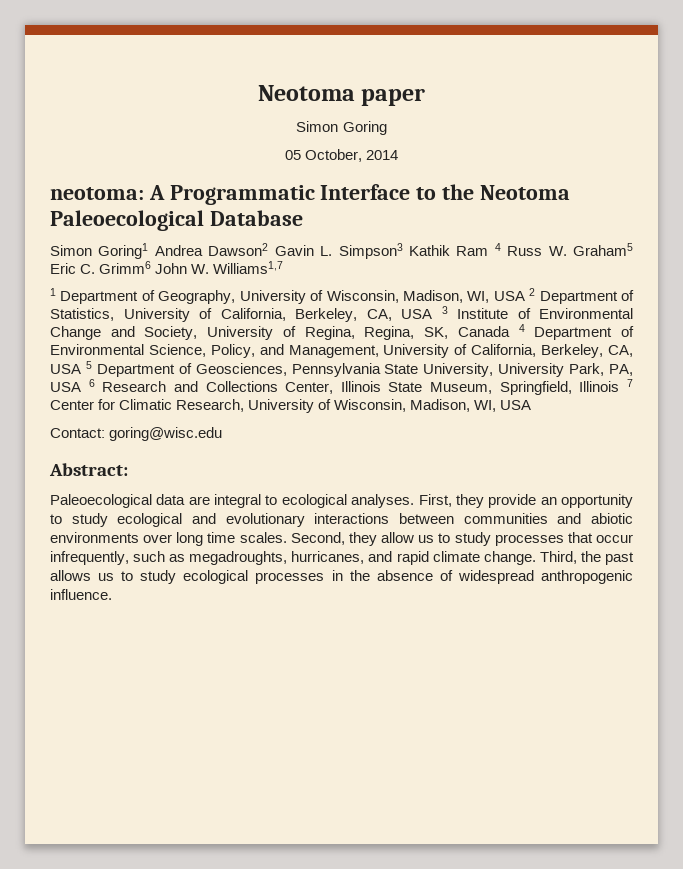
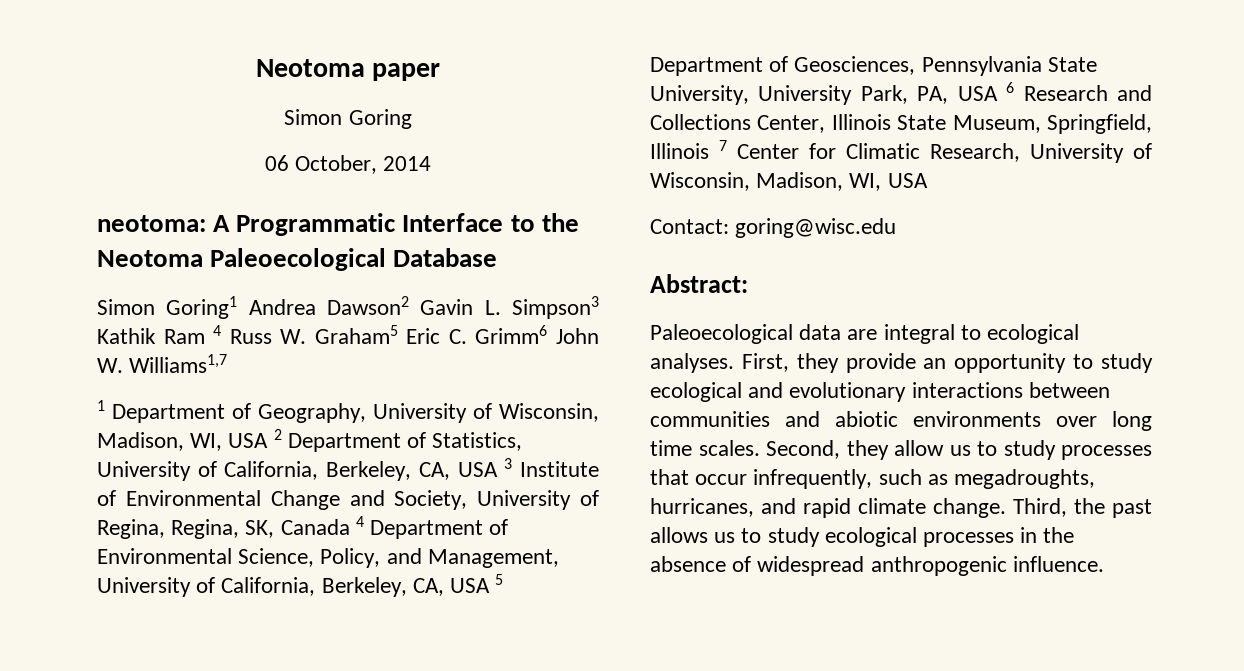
[284,150,301,160] 05 -> [264,155,289,171] 06

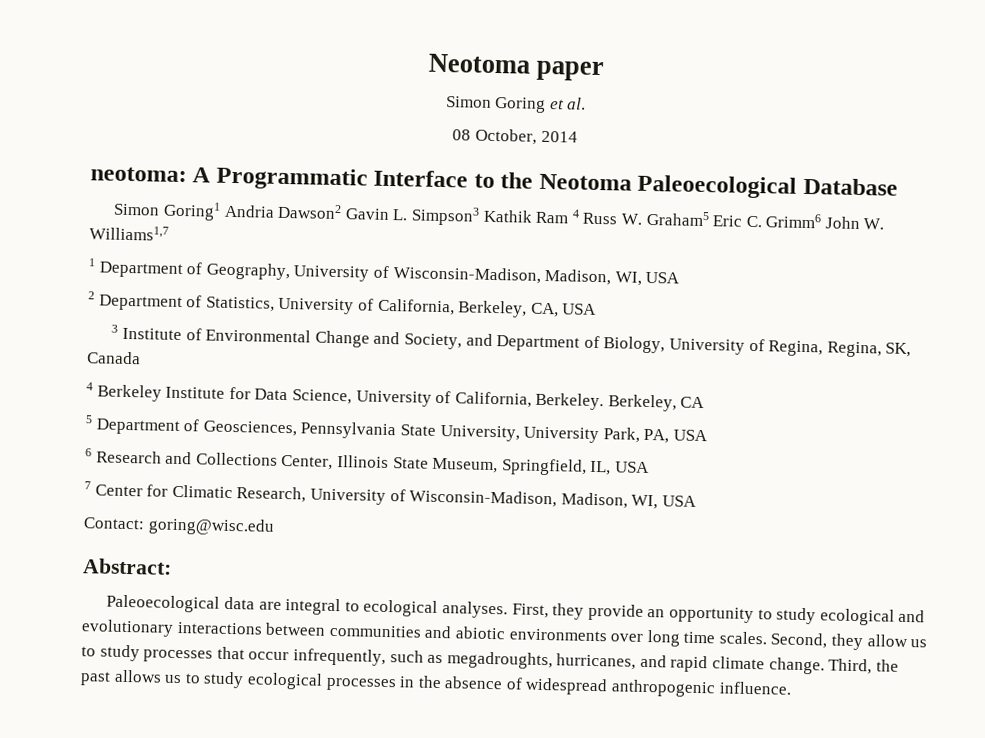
[264,155,289,171] // 06 -> [549,97,587,110] [452,129,472,141] et al. // 08
[248,299,316,315] Andrea -> [223,204,275,218] Andria
[499,403,599,422] [97,432,269,451] Wisconsin, Madison, WI, USA -> [392,266,681,286] Wisconsin-Madison, Madison, WI, USA //
(498, 469) none -> (598, 309) //
(468, 500) none -> [465,333,666,354] and Department of Biology,
[355,516,509,539] [97,548,559,568] [97,577,491,597] 4 Department of Environmental Science, Policy, and Management, University of California, Berkeley, CA, USA -> [86,382,706,412] // 4 Berkeley Institute for Data Science, University of California, Berkeley. Berkeley, CA //
(998, 93) none -> (708, 435) //
[650,143,709,159] Illinois -> [589,460,650,476] IL, USA //
[650,172,750,191] Wisconsin, -> [409,489,558,508] Wisconsin-Madison,

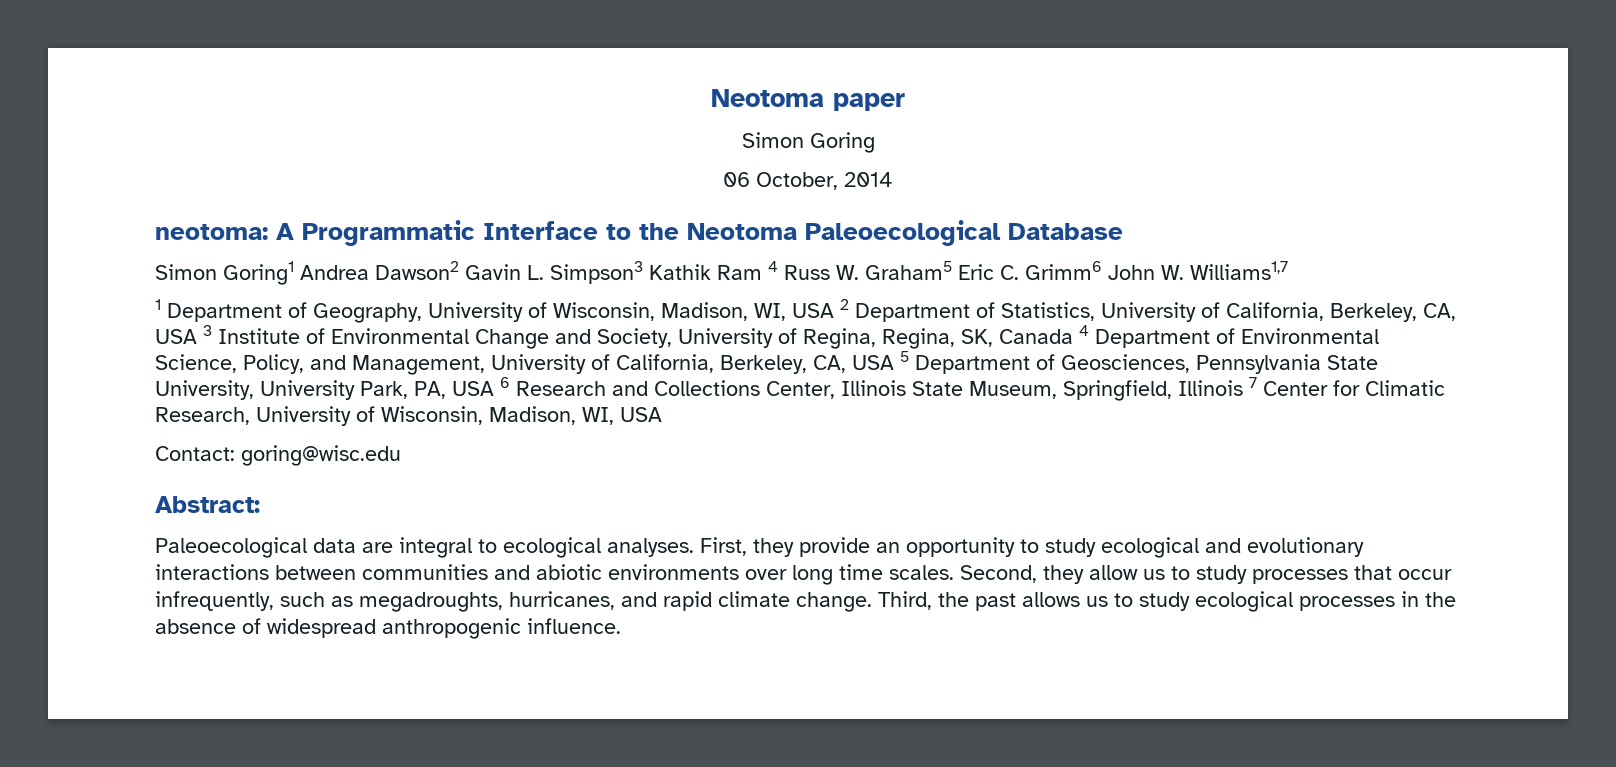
[549,97,587,110] [452,129,472,141] et al. // 08 -> [723,172,750,187] // 06
[223,204,275,218] Andria -> [300,265,369,280] Andrea
[392,266,681,286] Wisconsin-Madison, Madison, WI, USA // -> [553,302,834,321] Wisconsin, Madison, WI, USA
(598, 309) // -> (197, 336) none
[465,333,666,354] and Department of Biology, -> (672, 338) none
[86,382,706,412] // 4 Berkeley Institute for Data Science, University of California, Berkeley. Berkeley, CA // -> [1079,325,1379,348] [155,354,894,375] 4 Department of Environmental Science, Policy, and Management, University of California, Berkeley, CA, USA
(708, 435) // -> (494, 388) none
[589,460,650,476] IL, USA // -> [1178,380,1243,396] Illinois
[409,489,558,508] Wisconsin-Madison, -> [381,406,483,425] Wisconsin,

